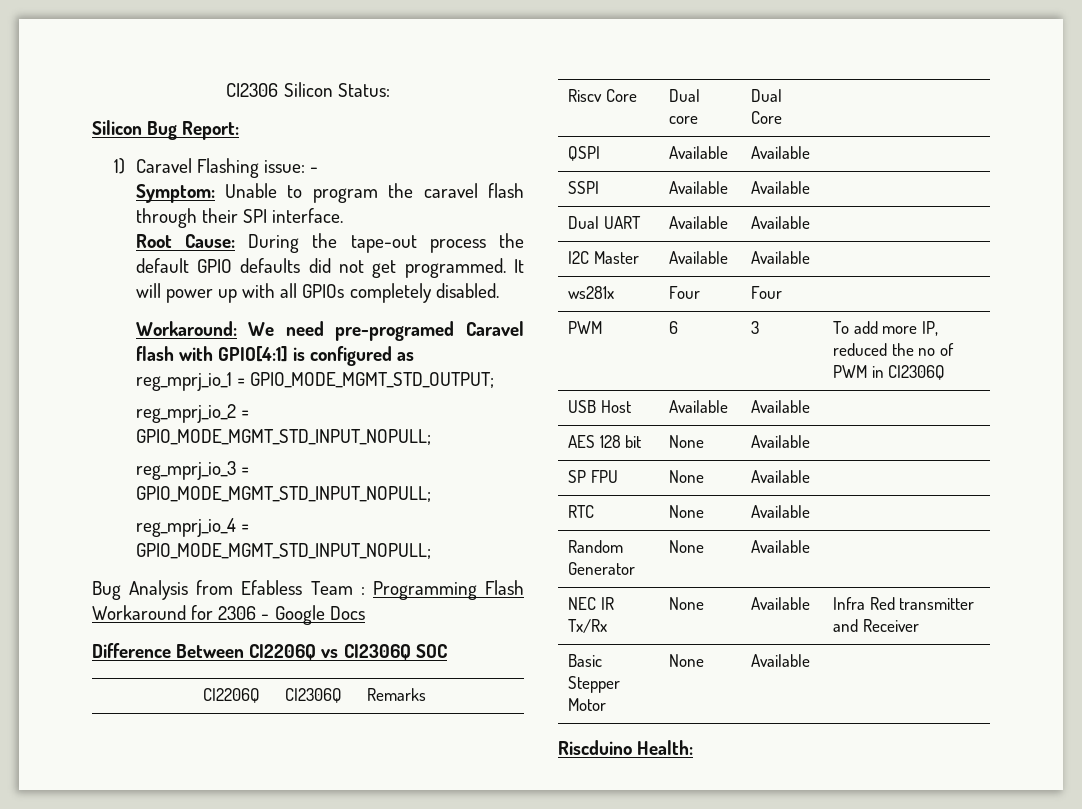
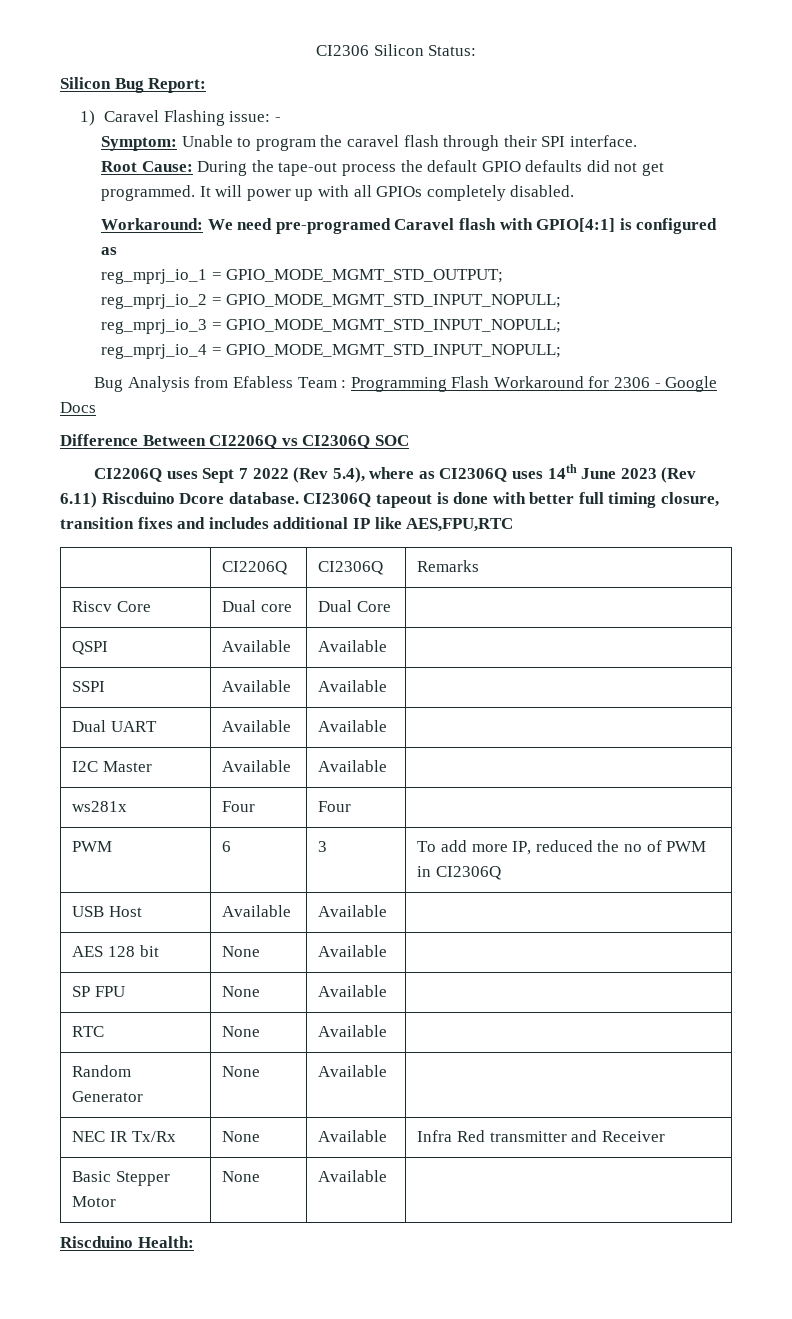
(447, 651) none -> [94,464,697,483] [60,492,720,508] [60,517,514,532] // CI2206Q uses Sept 7 2022 (Rev 5.4), where as CI2306Q uses 14th June 2023 (Rev 6.11) Riscduino Dcore database. CI2306Q tapeout is done with better full timing closure, transition fixes and includes additional IP like AES,FPU,RTC

